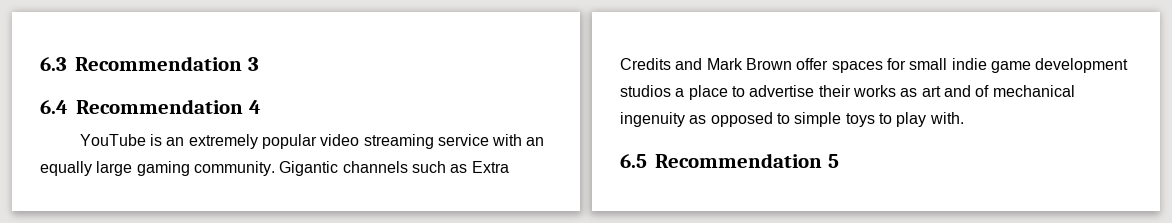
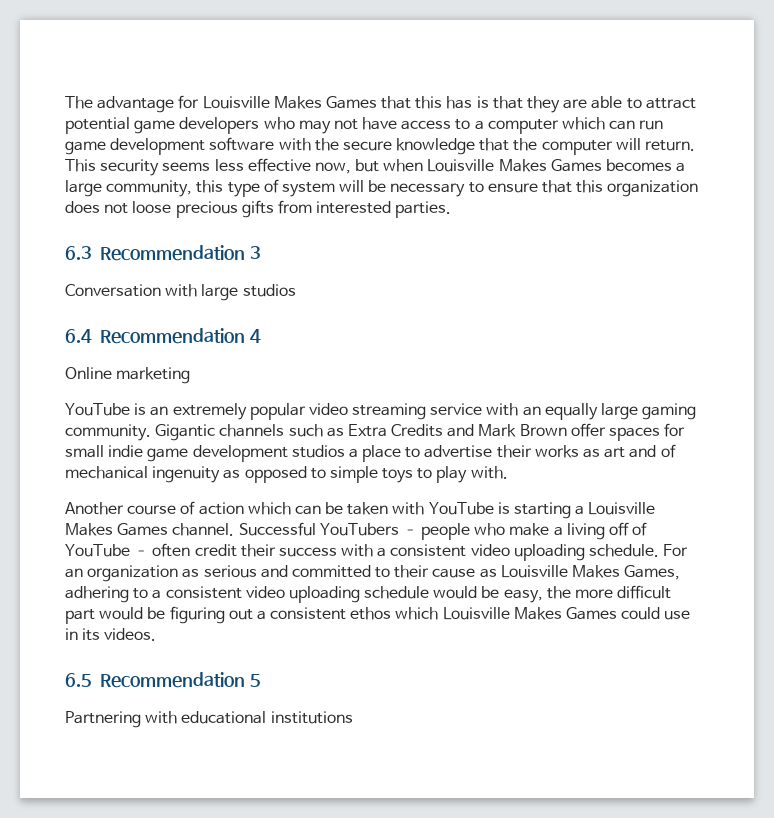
(40, 64) none -> [65,95,696,113] [65,117,664,134] [65,137,696,155] [65,158,686,176] [65,179,699,197] [65,200,452,218] The advantage for Louisville Makes Games that this has is that they are able to attract potential game developers who may not have access to a computer which can run game development software with the secure knowledge that the computer will return. This security seems less effective now, but when Louisville Makes Games becomes a large community, this type of system will be necessary to ensure that this organization does not loose precious gifts from interested parties. //
(259, 64) none -> [65,284,296,301] // Conversation with large studios
(261, 107) none -> [65,367,191,384] // Online marketing
(964, 118) none -> [65,501,656,519] [65,522,648,540] [65,543,689,561] [65,565,681,582] [65,585,672,603] [65,606,691,624] [65,628,157,641] // Another course of action which can be taken with YouTube is starting a Louisville Makes Games channel. Successful YouTubers – people who make a living off of YouTube – often credit their success with a consistent video uploading schedule. For an organization as serious and committed to their cause as Louisville Makes Games, adhering to a consistent video uploading schedule would be easy, the more difficult part would be figuring out a consistent ethos which Louisville Makes Games could use in its videos.
(839, 161) none -> [65,711,353,728] // Partnering with educational institutions

